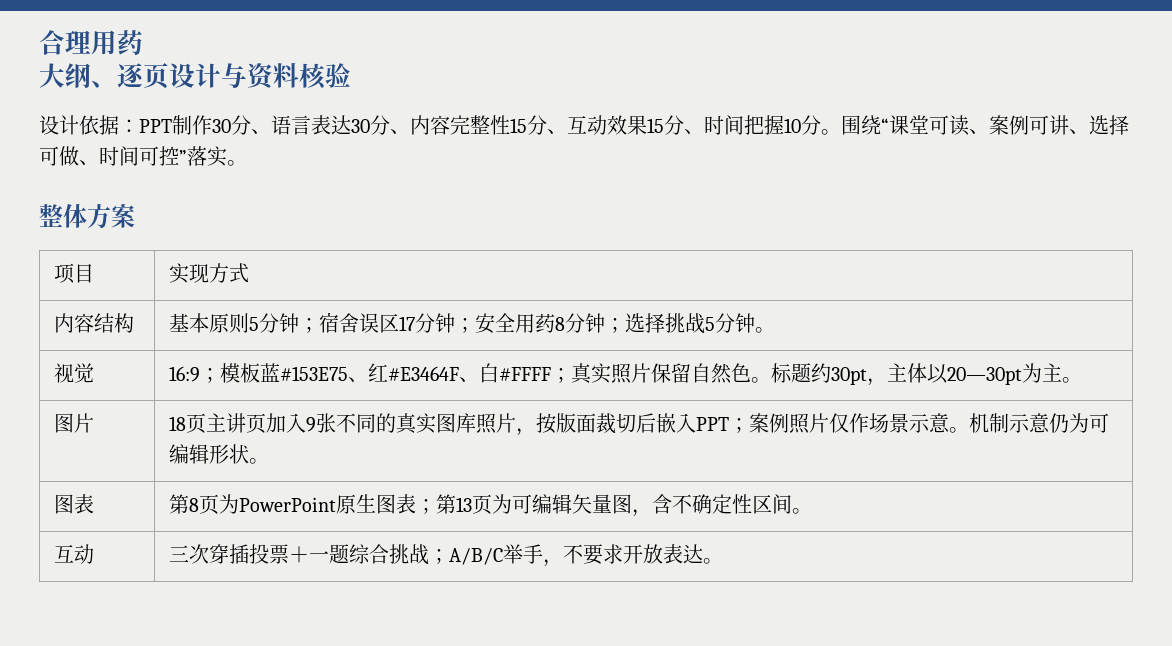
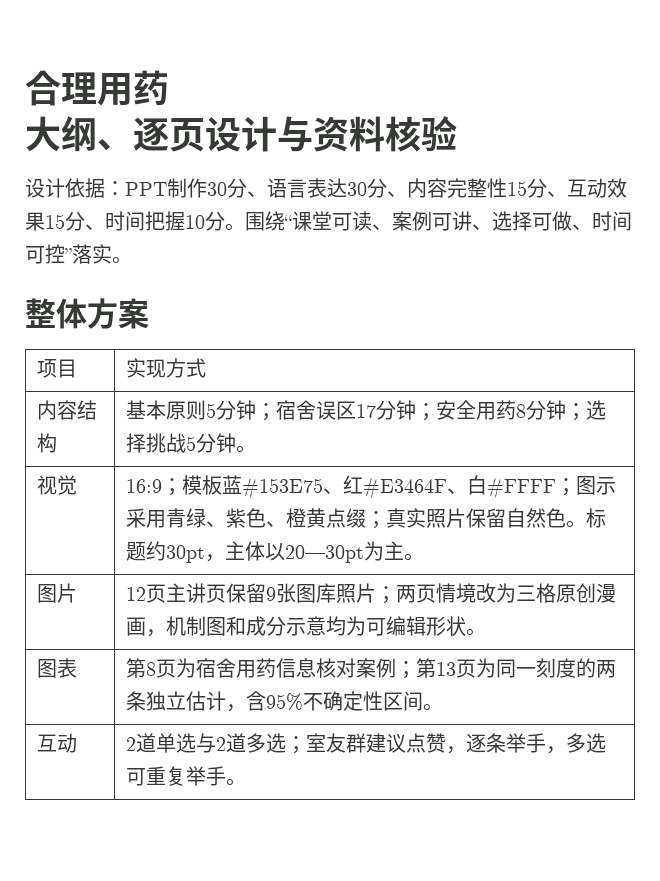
(571, 375) none -> [576,476,617,495] [126,508,387,529] 图示采用青绿、紫色、橙黄点缀；
[168,416,186,431] 18 -> [126,587,147,601] 12
[265,413,1069,436] 加入9张不同的真实图库照片，按版面裁切后嵌入PPT；案例照片仅作场景示意。机制示意仍 -> [226,583,617,604] [126,616,347,637] 保留9张图库照片；两页情境改为三格原创漫画，机制图和成分示意均
[238,494,672,517] PowerPoint原生图表；第13页为可编辑矢量图，含 -> [196,658,617,679] [126,691,304,712] 宿舍用药信息核对案例；第13页为同一刻度的两条独立估计，含95%
[168,544,703,567] 三次穿插投票＋一题综合挑战；A/B/C举手，不要求开放表达 -> [126,733,607,754] [126,766,227,786] 2道单选与2道多选；室友群建议点赞，逐条举手，多选可重复举手

